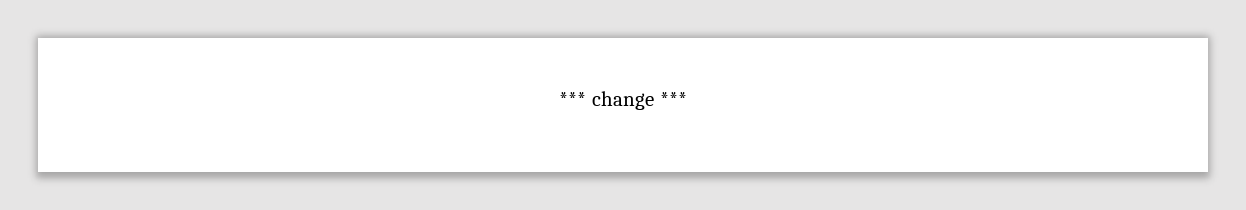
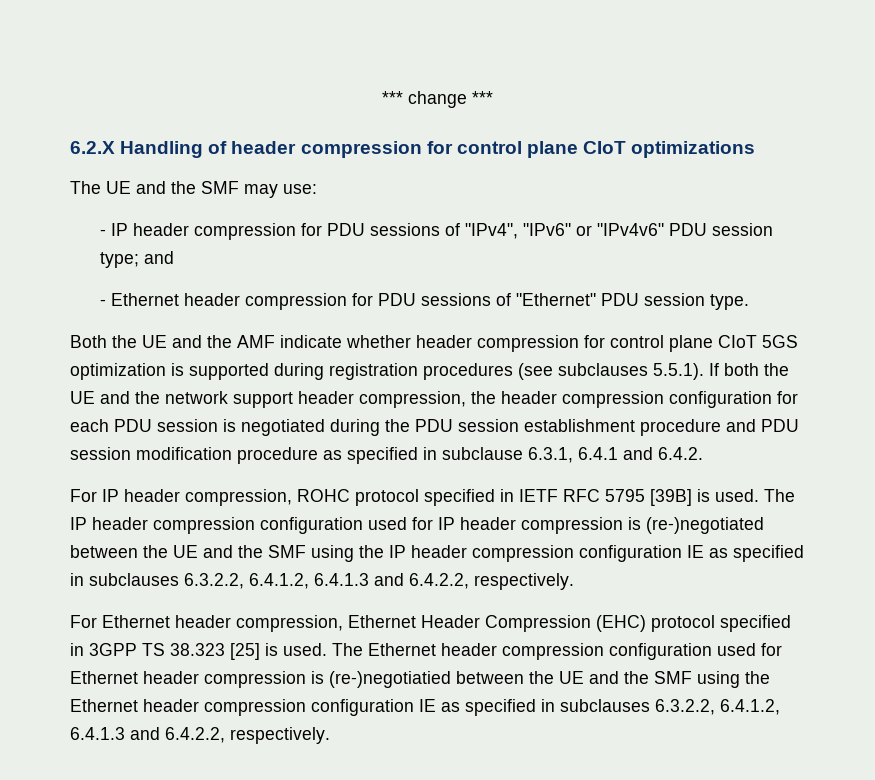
(687, 99) none -> [70,141,756,158] [70,181,317,198] [99,223,773,240] [99,251,174,268] [99,293,749,310] [70,335,798,352] [70,363,789,380] [70,391,798,408] [70,419,799,436] [70,447,703,464] [70,489,795,506] [70,517,764,534] [70,545,804,562] [70,573,574,590] [70,615,791,632] [70,643,782,660] [70,671,770,688] [70,699,780,716] [70,727,330,744] // 6.2.X Handling of header compression for control plane CIoT optimizations // The UE and the SMF may use: // - IP header compression for PDU sessions of "IPv4", "IPv6" or "IPv4v6" PDU session type; and // - Ethernet header compression for PDU sessions of "Ethernet" PDU session type. // Both the UE and the AMF indicate whether header compression for control plane CIoT 5GS optimization is supported during registration procedures (see subclauses 5.5.1). If both the UE and the network support header compression, the header compression configuration for each PDU session is negotiated during the PDU session establishment procedure and PDU session modification procedure as specified in subclause 6.3.1, 6.4.1 and 6.4.2. // For IP header compression, ROHC protocol specified in IETF RFC 5795 [39B] is used. The IP header compression configuration used for IP header compression is (re-)negotiated between the UE and the SMF using the IP header compression configuration IE as specified in subclauses 6.3.2.2, 6.4.1.2, 6.4.1.3 and 6.4.2.2, respectively. // For Ethernet header compression, Ethernet Header Compression (EHC) protocol specified in 3GPP TS 38.323 [25] is used. The Ethernet header compression configuration used for Ethernet header compression is (re-)negotiatied between the UE and the SMF using the Ethernet header compression configuration IE as specified in subclauses 6.3.2.2, 6.4.1.2, 6.4.1.3 and 6.4.2.2, respectively.

